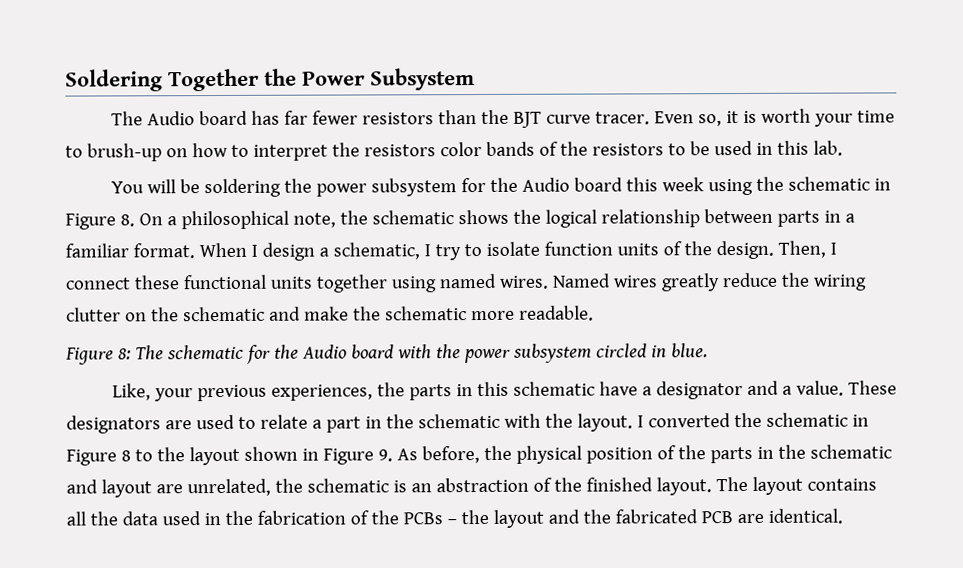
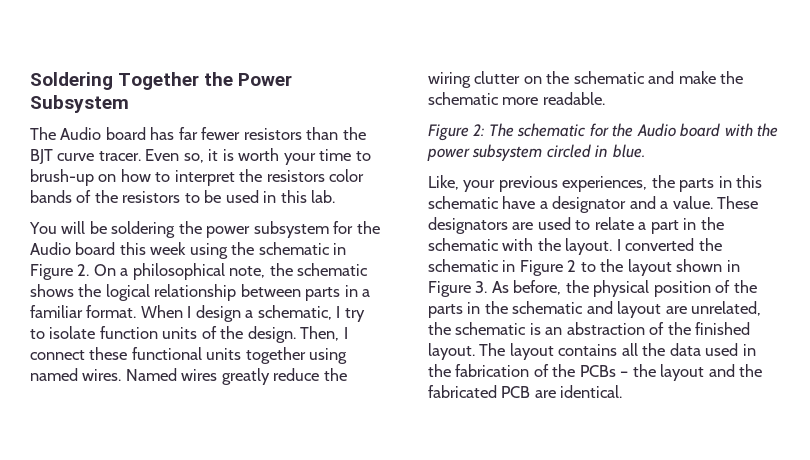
[119,214,135,227] 8. -> [77,264,90,276] 2.
[117,348,131,360] 8: -> [473,124,485,136] 2:
[120,450,131,462] 8 -> [567,260,577,272] 2
[377,449,393,462] 9. -> [475,281,488,293] 3.

